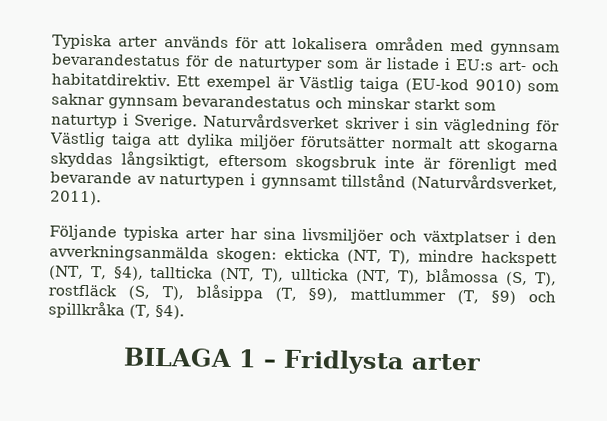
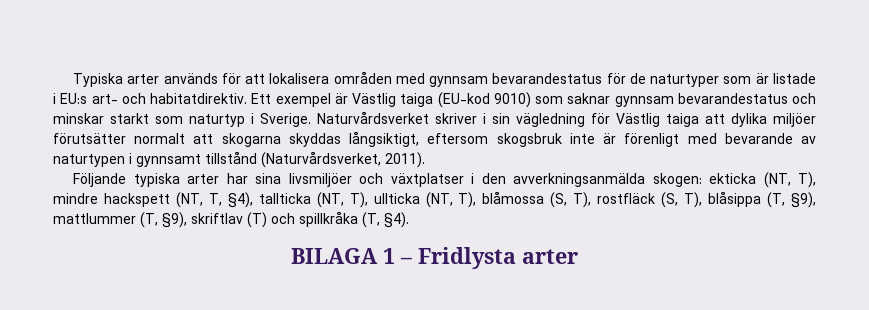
[491,290,517,305] §9) -> [162,212,267,228] §9), skriftlav (T)

